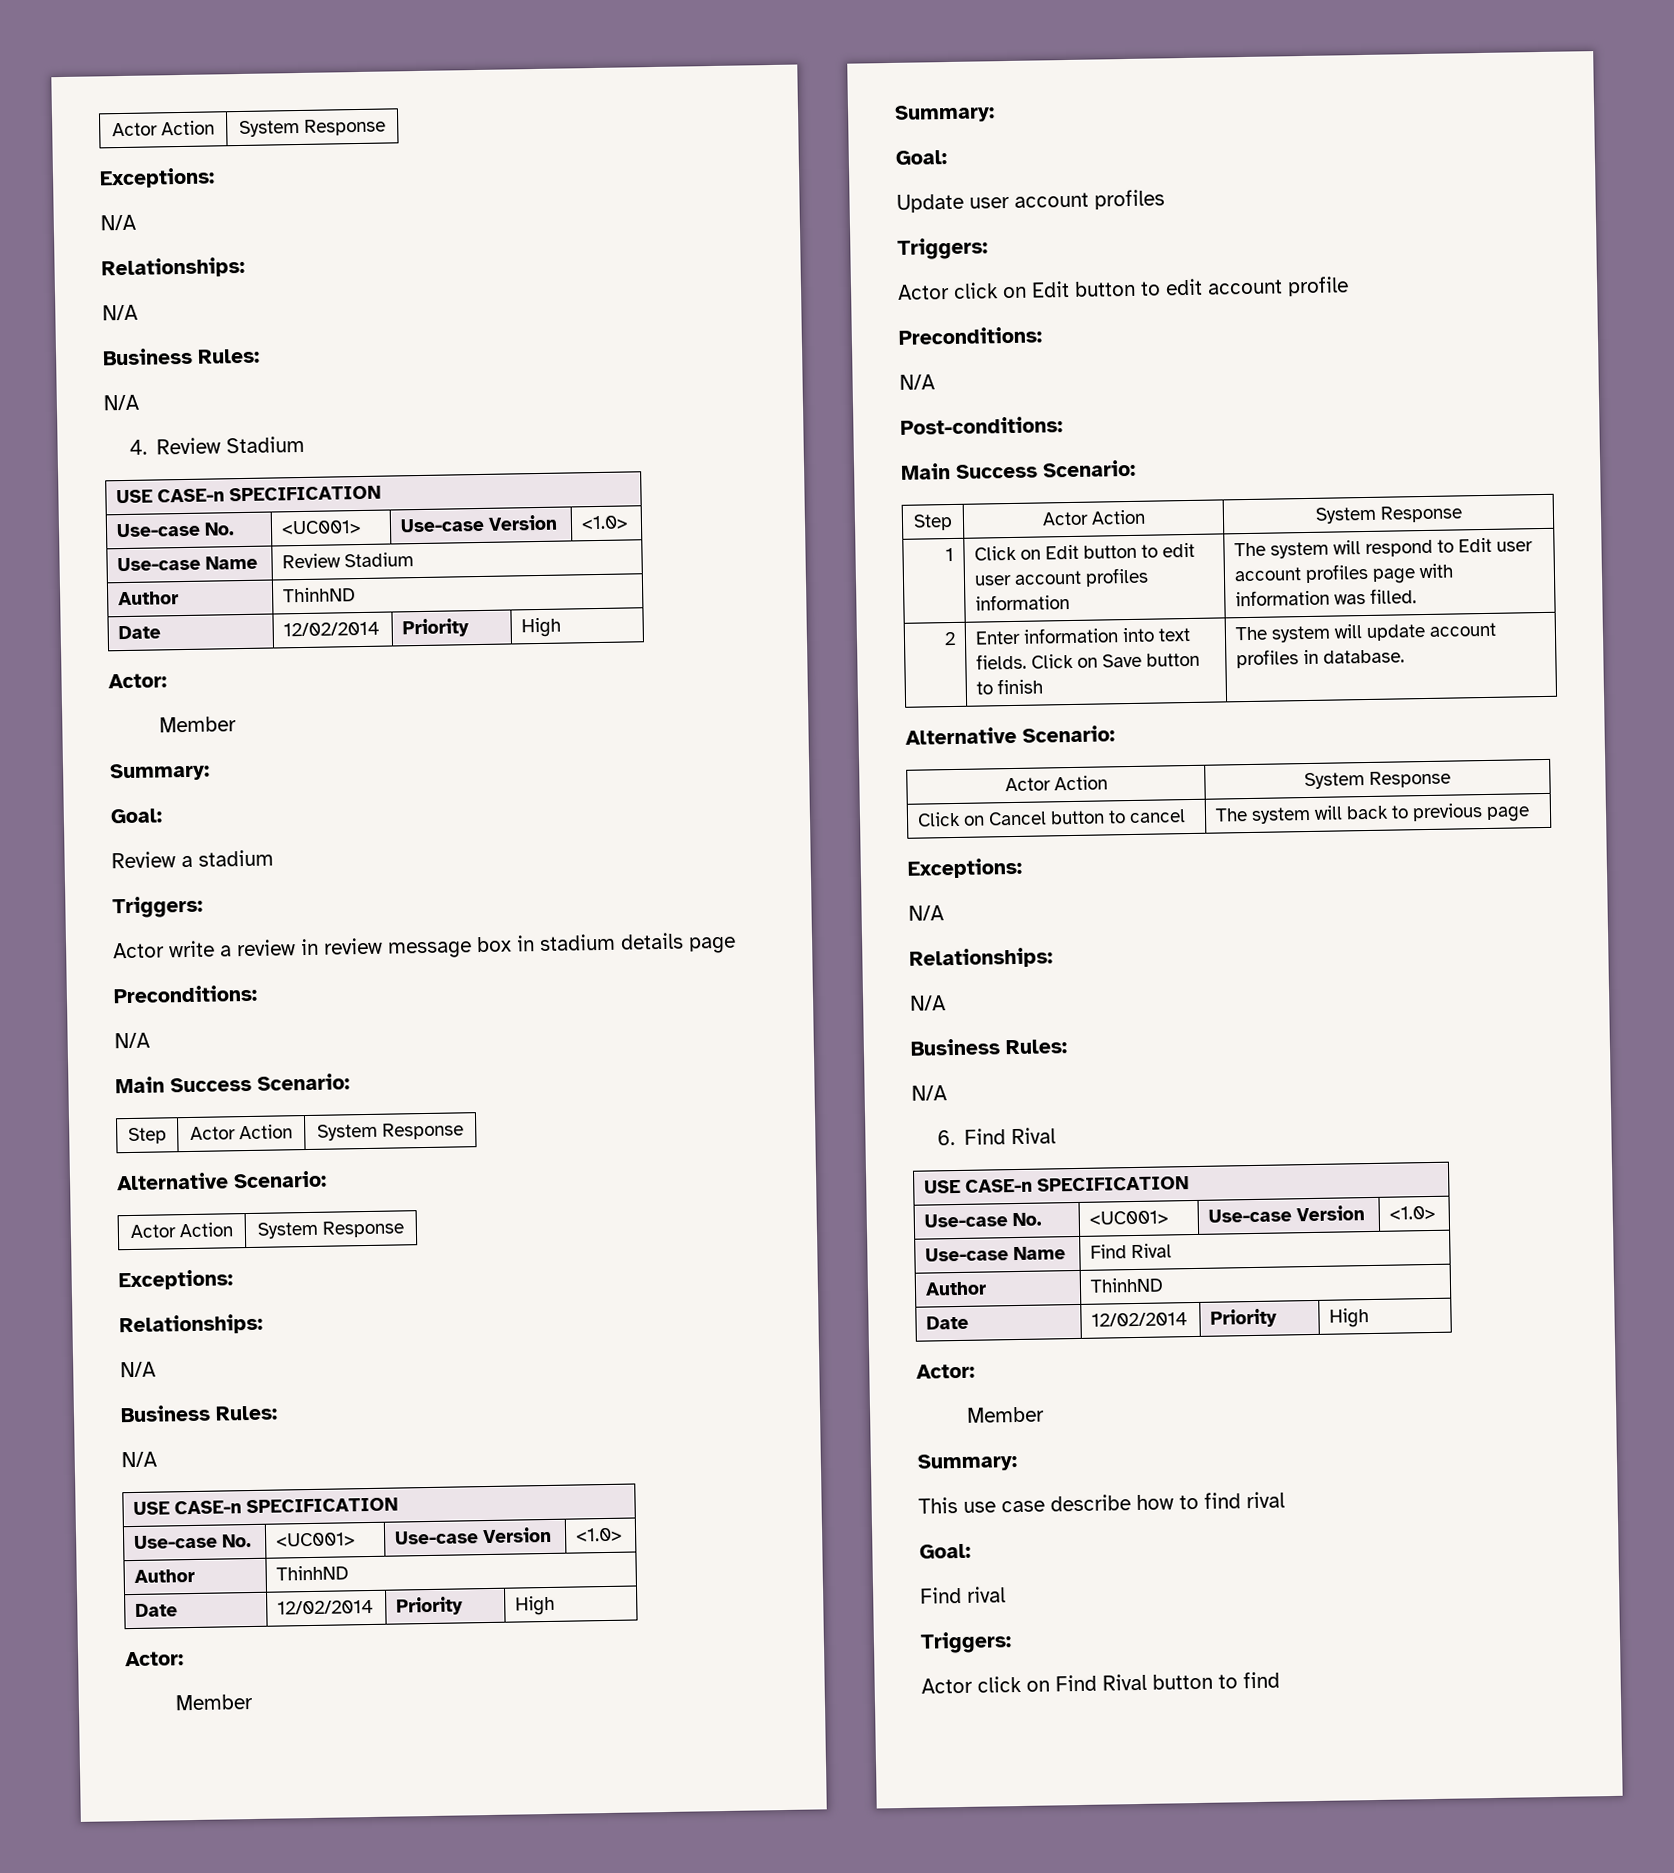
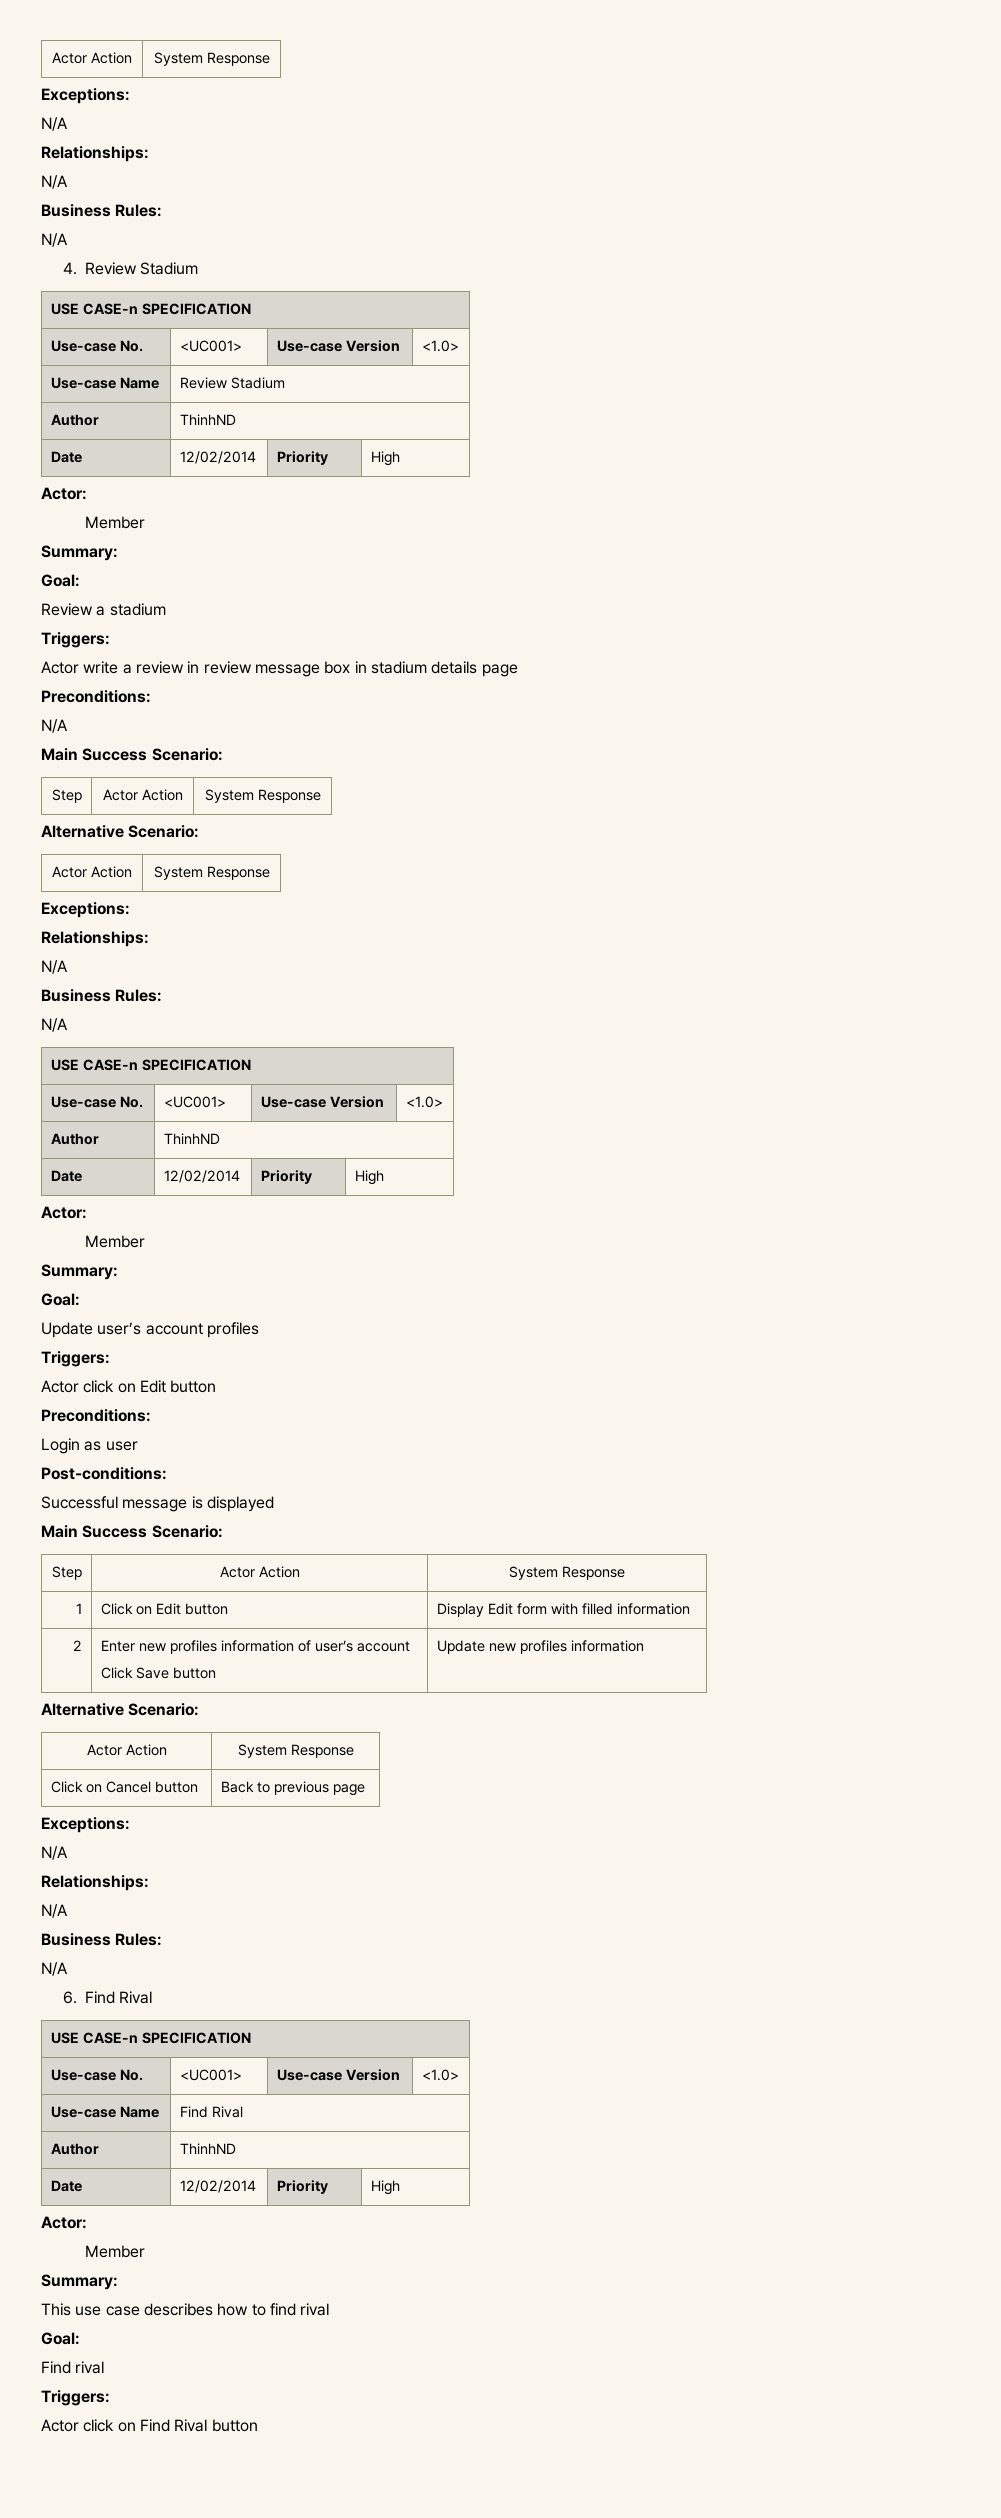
[969,196,1010,209] user -> [97,1322,142,1335] user’s
[1140,276,1349,297] [898,326,1042,345] [899,374,935,390] [900,416,1063,435] to edit account profile // Preconditions: // N/A // Post-conditions: -> [41,1409,151,1422] [41,1438,138,1454] [41,1467,167,1480] [41,1496,274,1512] // Preconditions: // Login as user // Post-conditions: // Successful message is displayed
[1141,542,1196,558] [974,567,1150,587] [975,594,1071,611] [1234,537,1534,559] [1234,563,1455,584] [1235,588,1418,607] [943,631,956,646] [975,627,1192,645] [976,652,1201,670] [976,678,1044,695] [1235,622,1498,643] [1236,649,1406,669] to edit user account profiles information | The system will respond to Edit user account profiles page with information was filled. // 2 | Enter information into text fields. Click on Save button to finish | The system will update account profiles in database. -> [436,1603,690,1617] [73,1640,83,1651] [100,1640,410,1654] [100,1667,216,1679] [436,1640,644,1654] | Display Edit form with filled information // 2 | Enter new profiles information of user’s account // Click Save button | Update new profiles information
[1108,809,1187,824] [1215,805,1390,824] to cancel | The system will back -> [220,1781,254,1793] | Back
[1050,1494,1131,1512] describe -> [143,2303,213,2316] describes
[1218,1671,1280,1689] to find -> (258, 2425) none

